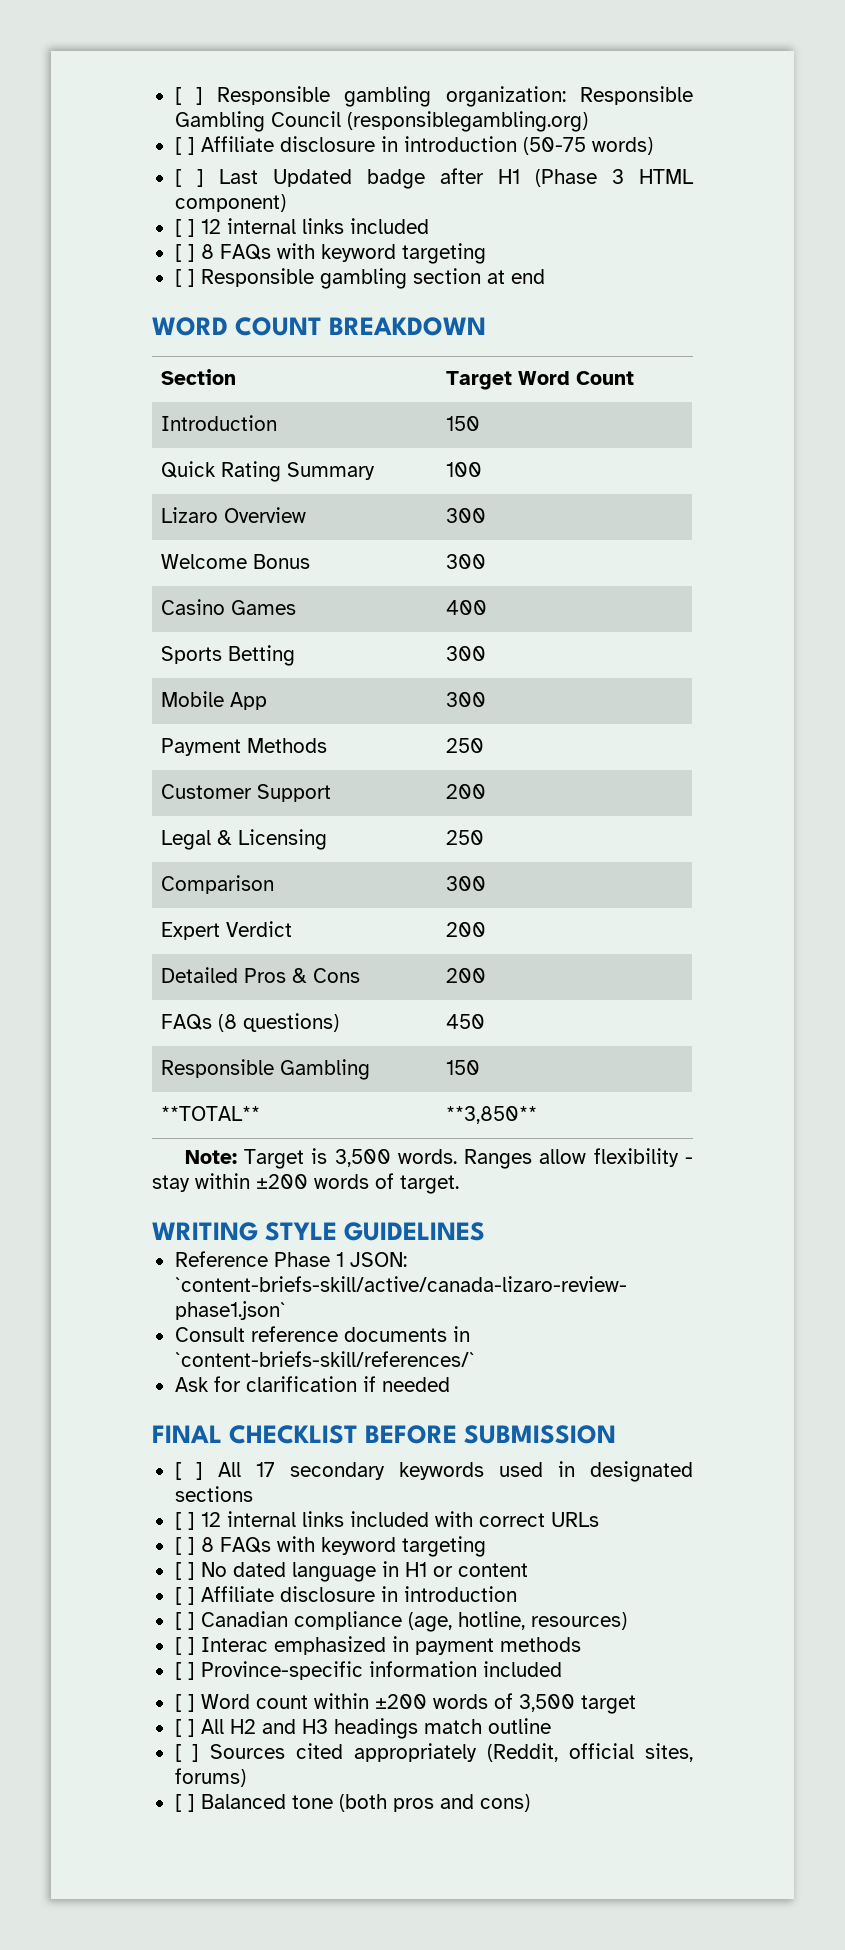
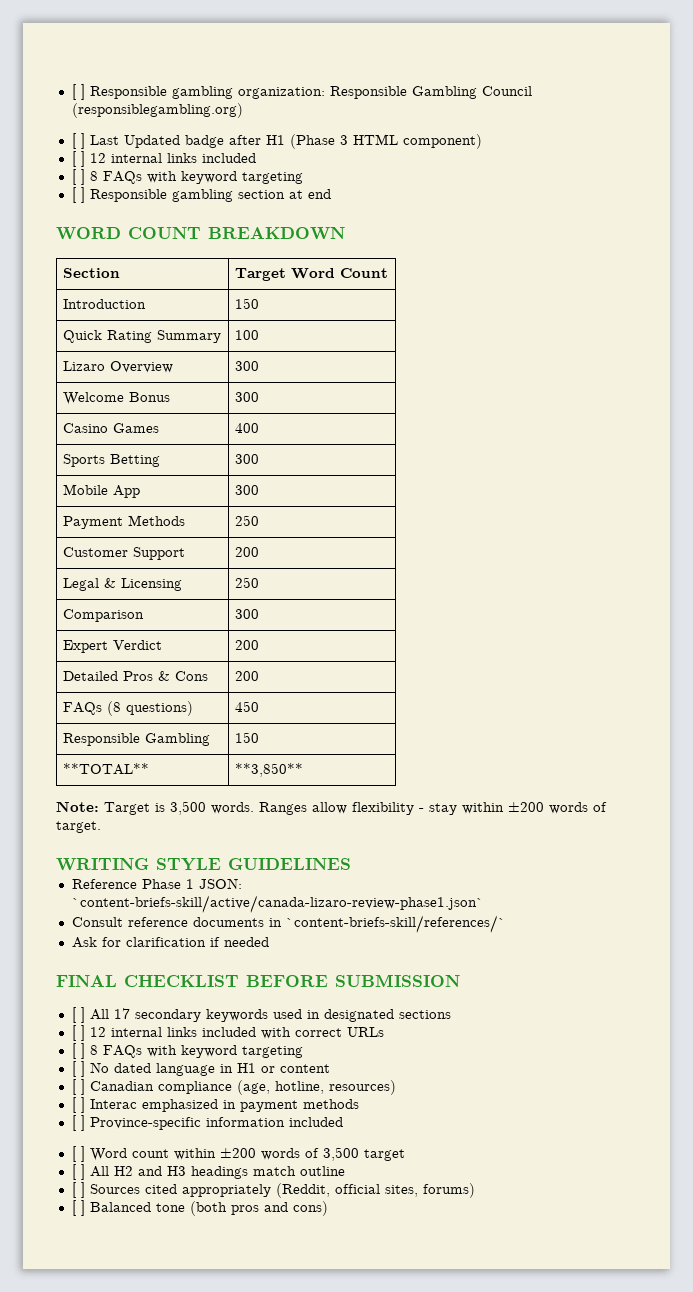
[174,136,653,155] // [ ] Affiliate disclosure in introduction (50-75 words) -> (243, 110) none
[174,1586,517,1605] // [ ] Affiliate disclosure in introduction -> (330, 1068) none

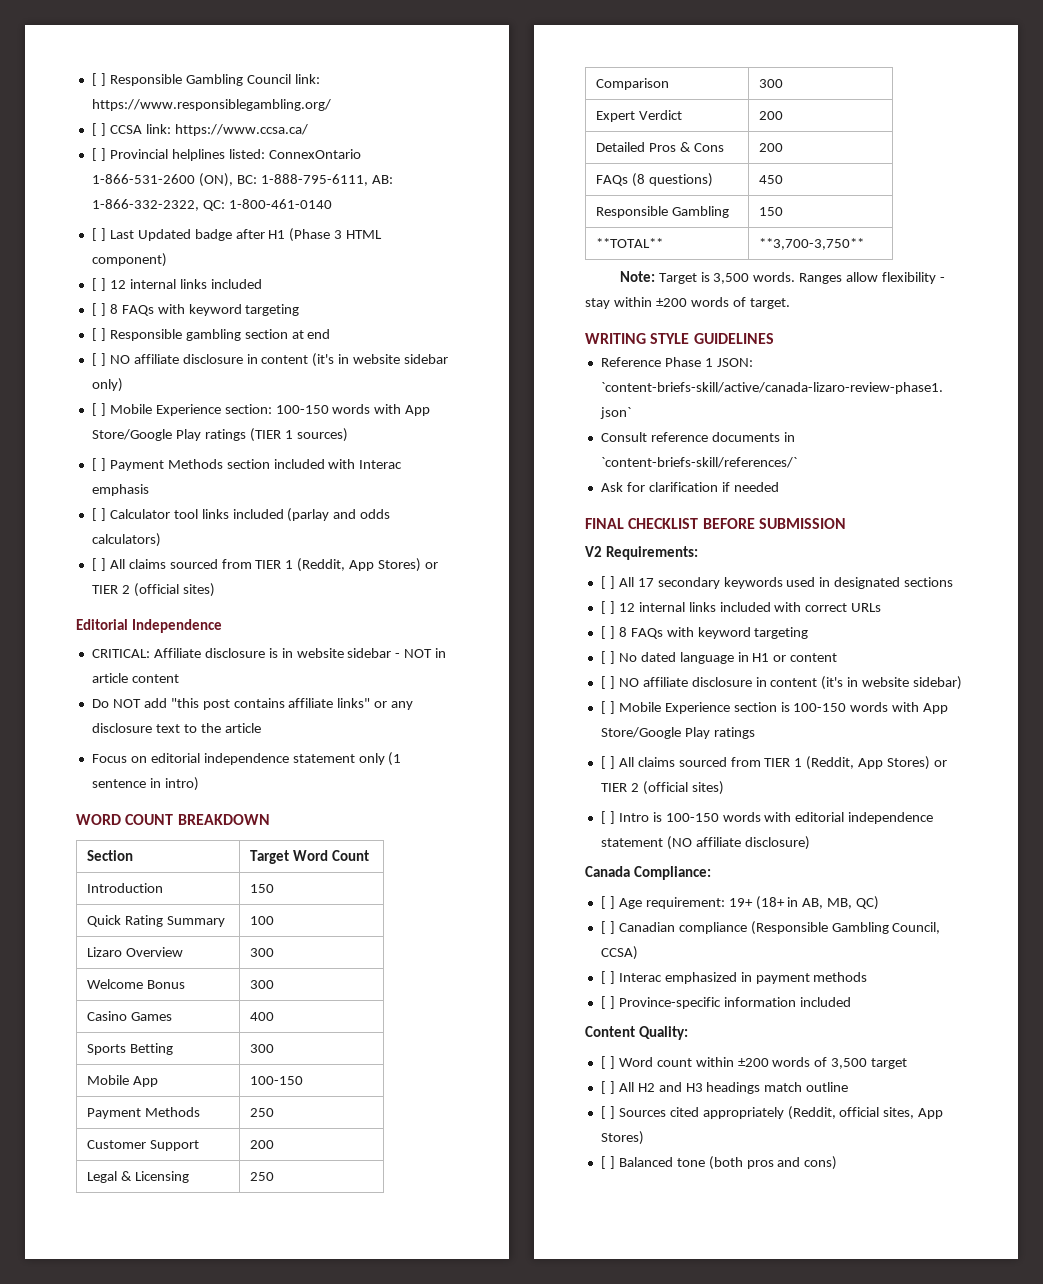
[71,84,532,100] [71,103,243,118] [ ] Responsible gambling organization: Responsible Gambling Council (responsiblegambling.org) -> [91,73,320,86] [91,99,331,111] [91,123,308,136] [91,148,361,161] [91,173,393,187] [91,199,332,211] [ ] Responsible Gambling Council link: https://www.responsiblegambling.org/ // [ ] CCSA link: https://www.ccsa.ca/ // [ ] Provincial helplines listed: ConnexOntario 1-866-531-2600 (ON), BC: 1-888-795-6111, AB: 1-866-332-2322, QC: 1-800-461-0140
(331, 194) none -> [91,353,449,367] [91,378,123,392] [91,403,431,416] [91,428,348,442] [91,458,403,471] [91,484,149,496] [91,508,391,522] [91,533,161,547] [91,558,439,572] [91,583,215,597] [76,619,223,633] [91,648,447,658] [91,673,179,683] [91,698,414,710] [91,723,261,733] [91,752,402,766] [91,777,199,791] // [ ] NO affiliate disclosure in content (it's in website sidebar only) // [ ] Mobile Experience section: 100-150 words with App Store/Google Play ratings (TIER 1 sources) // [ ] Payment Methods section included with Interac emphasis // [ ] Calculator tool links included (parlay and odds calculators) // [ ] All claims sourced from TIER 1 (Reddit, App Stores) or TIER 2 (official sites) // Editorial Independence // CRITICAL: Affiliate disclosure is in website sidebar - NOT in article content // Do NOT add "this post contains affiliate links" or any disclosure text to the article // Focus on editorial independence statement only (1 sentence in intro)
[234,485,259,495] 300 -> [250,1076,304,1085] 100-150
[234,763,303,777] **3,850** -> [759,238,865,250] **3,700-3,750**
(460, 980) none -> [585,546,698,560] // V2 Requirements:
(330, 1068) none -> [600,676,963,690] [600,701,949,714] [600,727,755,739] [600,756,948,770] [600,781,724,795] [600,811,934,824] [600,836,810,850] [585,866,711,880] [600,896,880,910] // [ ] NO affiliate disclosure in content (it's in website sidebar) // [ ] Mobile Experience section is 100-150 words with App Store/Google Play ratings // [ ] All claims sourced from TIER 1 (Reddit, App Stores) or TIER 2 (official sites) // [ ] Intro is 100-150 words with editorial independence statement (NO affiliate disclosure) // Canada Compliance: // [ ] Age requirement: 19+ (18+ in AB, MB, QC)
[236,1080,396,1095] (age, hotline, resources) -> [750,921,941,935] [600,946,638,960] (Responsible Gambling Council, CCSA)
(343, 1122) none -> [585,1026,688,1040] // Content Quality:
[422,1183,475,1198] forums) -> [918,1108,944,1119] [600,1131,644,1145] App Stores)

